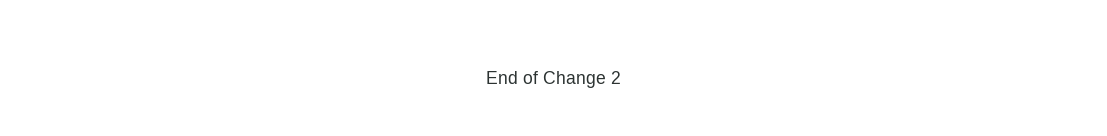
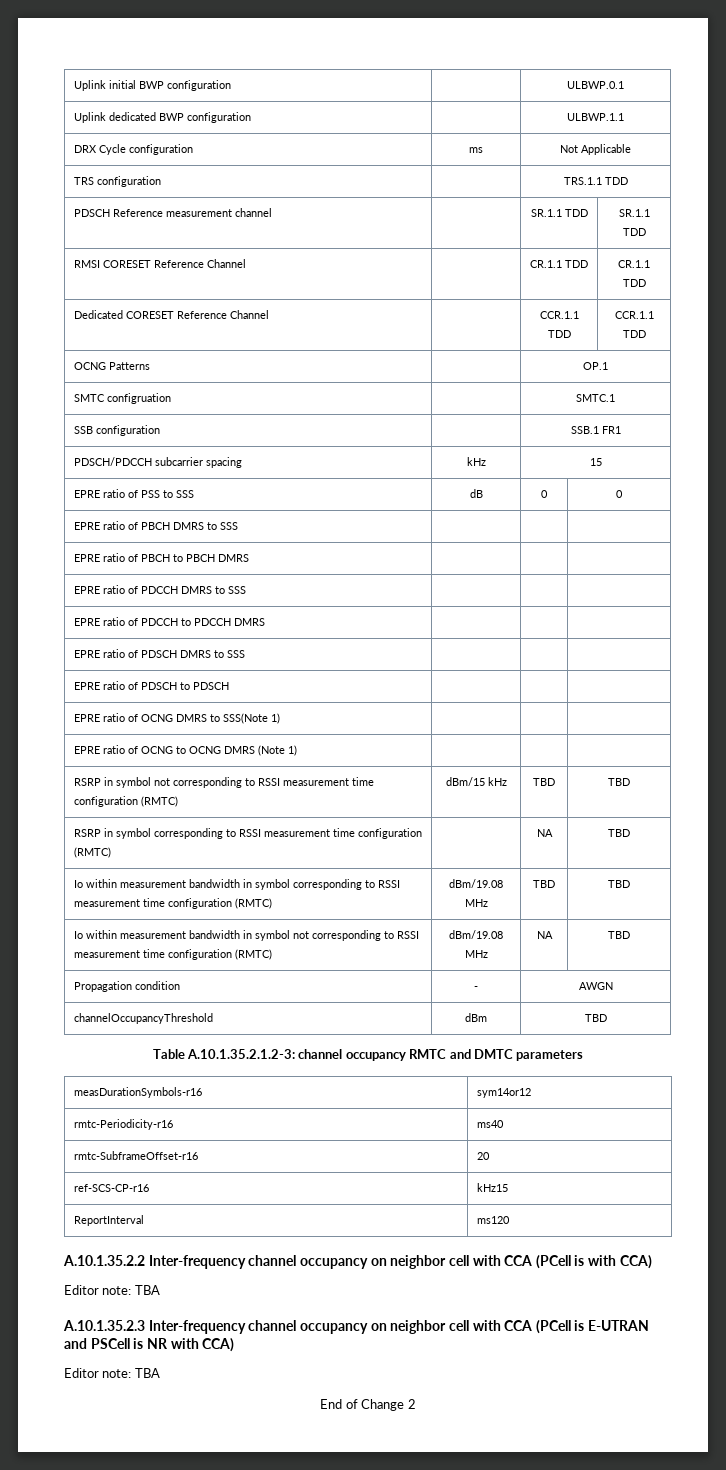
(486, 77) none -> [73,80,231,91] [567,81,624,89] [73,112,251,123] [567,113,624,121] [73,144,193,155] [469,147,483,153] [560,144,631,155] [73,176,161,187] [563,177,628,185] [73,208,272,217] [530,209,588,217] [618,209,650,217] [622,228,646,236] [73,259,246,268] [530,260,588,268] [618,260,650,268] [622,279,646,287] [73,310,269,319] [539,311,579,319] [547,330,571,338] [614,311,654,319] [622,330,646,338] [73,362,150,370] [583,362,608,370] [73,393,171,404] [576,394,615,402] [73,425,160,436] [570,426,621,434] [73,457,242,468] [466,457,486,466] [589,458,602,466] [73,489,194,498] [469,489,483,498] [541,490,548,498] [616,490,623,498] [73,521,238,530] [73,553,249,562] [73,585,246,594] [73,617,265,626] [73,649,245,658] [73,681,229,690] [73,713,280,724] [73,745,297,756] [73,777,374,788] [73,796,178,807] [445,777,507,786] [533,778,555,786] [608,778,630,786] [73,828,422,839] [73,847,111,858] [536,829,553,837] [608,829,630,837] [73,879,400,890] [73,898,272,909] [449,879,503,888] [464,899,488,907] [533,880,555,888] [608,880,630,888] [73,930,419,941] [73,949,272,960] [449,930,503,939] [464,950,488,958] [536,931,553,939] [608,931,630,939] [73,981,180,992] [474,986,478,990] [578,982,613,990] [73,1013,213,1024] [465,1013,487,1022] [584,1014,607,1022] [152,1049,584,1061] [73,1087,202,1098] [476,1088,531,1098] [73,1119,173,1130] [476,1120,504,1128] [73,1151,198,1160] [476,1152,490,1160] [73,1184,149,1192] [476,1183,508,1192] [73,1215,144,1226] [476,1216,510,1224] [63,1255,652,1269] [64,1285,160,1295] [63,1320,650,1334] [64,1338,235,1352] [64,1368,160,1378] Uplink initial BWP configuration | | ULBWP.0.1 // Uplink dedicated BWP configuration | | ULBWP.1.1 // DRX Cycle configuration | ms | Not Applicable // TRS configuration | | TRS.1.1 TDD // PDSCH Reference measurement channel | | SR.1.1 TDD | SR.1.1 TDD // RMSI CORESET Reference Channel | | CR.1.1 TDD | CR.1.1 TDD // Dedicated CORESET Reference Channel | | CCR.1.1 TDD | CCR.1.1 TDD // OCNG Patterns | | OP.1 // SMTC configruation | | SMTC.1 // SSB configuration | | SSB.1 FR1 // PDSCH/PDCCH subcarrier spacing | kHz | 15 // EPRE ratio of PSS to SSS | dB | 0 | 0 // EPRE ratio of PBCH DMRS to SSS | | | // EPRE ratio of PBCH to PBCH DMRS | | | // EPRE ratio of PDCCH DMRS to SSS | | | // EPRE ratio of PDCCH to PDCCH DMRS | | | // EPRE ratio of PDSCH DMRS to SSS | | | // EPRE ratio of PDSCH to PDSCH | | | // EPRE ratio of OCNG DMRS to SSS(Note 1) | | | // EPRE ratio of OCNG to OCNG DMRS (Note 1) | | | // RSRP in symbol not corresponding to RSSI measurement time configuration (RMTC) | dBm/15 kHz | TBD | TBD // RSRP in symbol corresponding to RSSI measurement time configuration (RMTC) | | NA | TBD // Io within measurement bandwidth in symbol corresponding to RSSI measurement time configuration (RMTC) | dBm/19.08 MHz | TBD | TBD // Io within measurement bandwidth in symbol not corresponding to RSSI measurement time configuration (RMTC) | dBm/19.08 MHz | NA | TBD // Propagation condition | - | AWGN // channelOccupancyThreshold | dBm | TBD // Table A.10.1.35.2.1.2-3: channel occupancy RMTC and DMTC parameters // measDurationSymbols-r16 | sym14or12 // rmtc-Periodicity-r16 | ms40 // rmtc-SubframeOffset-r16 | 20 // ref-SCS-CP-r16 | kHz15 // ReportInterval | ms120 // A.10.1.35.2.2 Inter-frequency channel occupancy on neighbor cell with CCA (PCell is with CCA) // Editor note: TBA // A.10.1.35.2.3 Inter-frequency channel occupancy on neighbor cell with CCA (PCell is E-UTRAN and PSCell is NR with CCA) // Editor note: TBA //

